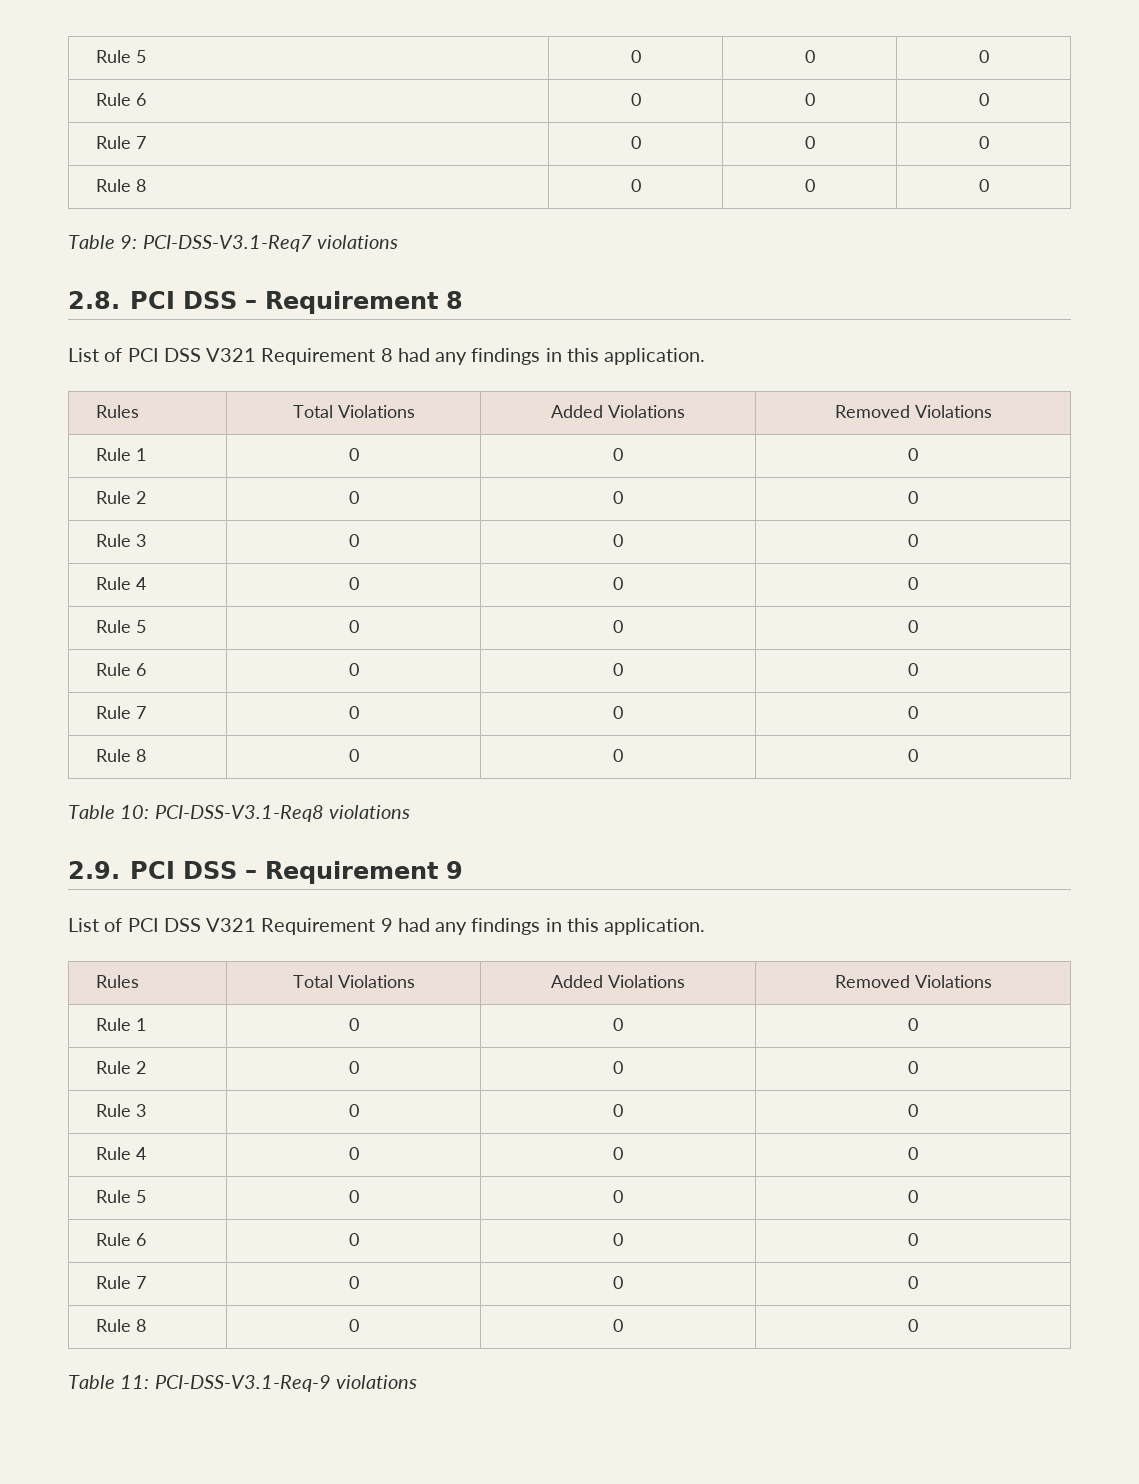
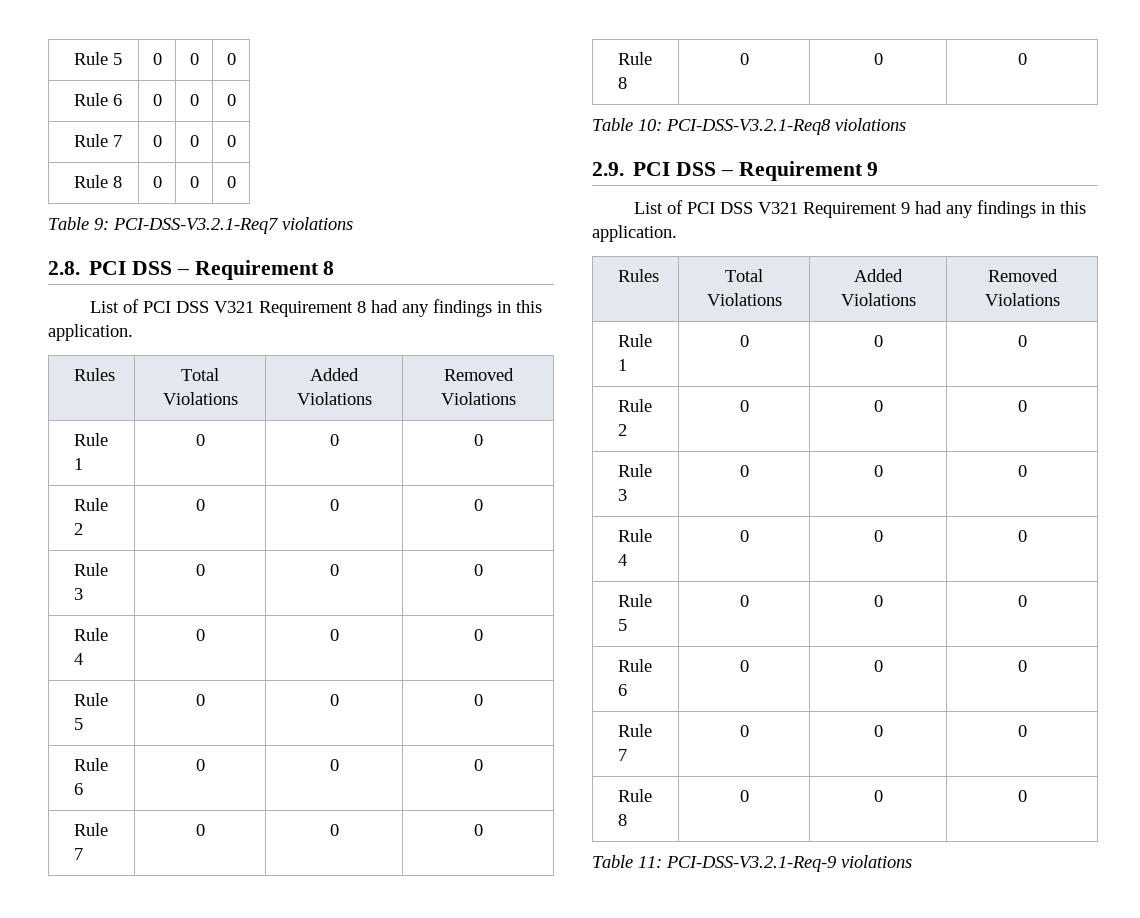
[142,235,312,252] PCI-DSS-V3.1-Req7 -> [113,218,278,234] PCI-DSS-V3.2.1-Req7
[154,805,324,822] PCI-DSS-V3.1-Req8 -> [666,119,831,135] PCI-DSS-V3.2.1-Req8
[154,1375,331,1392] PCI-DSS-V3.1-Req-9 -> [666,856,836,872] PCI-DSS-V3.2.1-Req-9

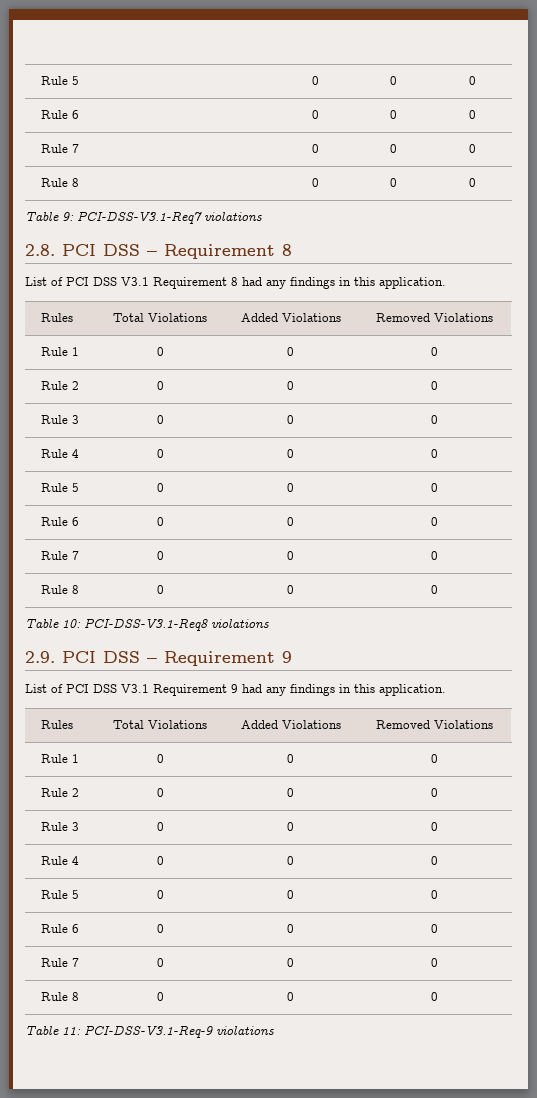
[113,218,278,234] PCI-DSS-V3.2.1-Req7 -> [77,211,202,224] PCI-DSS-V3.1-Req7
[214,301,255,313] V321 -> [121,277,149,286] V3.1
[666,119,831,135] PCI-DSS-V3.2.1-Req8 -> [84,618,208,631] PCI-DSS-V3.1-Req8
[758,202,799,214] V321 -> [121,684,149,693] V3.1
[666,856,836,872] PCI-DSS-V3.2.1-Req-9 -> [84,1025,213,1038] PCI-DSS-V3.1-Req-9

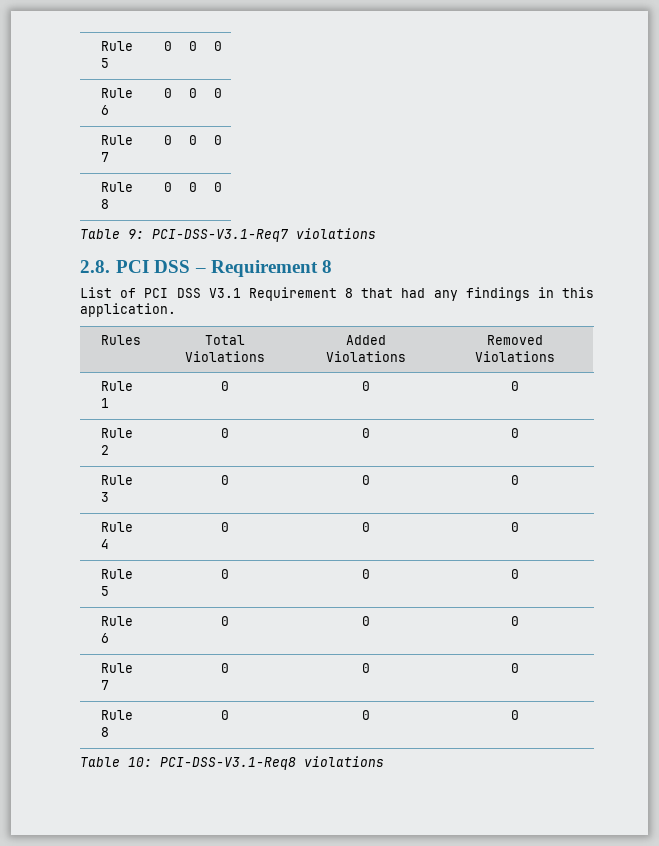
(238, 281) none -> [361,288,394,298] that
[25,651,292,666] [25,684,446,696] [40,720,73,729] [113,720,207,729] [240,720,341,729] [376,720,493,729] [40,754,79,763] [156,754,164,763] [287,754,294,763] [431,754,438,763] [40,788,79,797] [156,788,164,797] [287,788,294,797] [431,788,438,797] [40,822,79,831] [156,822,164,831] [287,822,294,831] [431,822,438,831] [40,856,79,865] [156,856,164,865] [287,856,294,865] [431,856,438,865] [40,890,79,899] [156,890,164,899] [287,890,294,899] [431,890,438,899] [40,924,79,933] [156,924,164,933] [287,924,294,933] [431,924,438,933] [40,958,79,967] [156,958,164,967] [287,958,294,967] [431,958,438,967] [40,992,79,1001] [156,992,164,1001] [287,992,294,1001] [431,992,438,1001] [25,1025,274,1038] // 2.9. PCI DSS – Requirement 9 // List of PCI DSS V3.1 Requirement 9 had any findings in this application. // Rules | Total Violations | Added Violations | Removed Violations // Rule 1 | 0 | 0 | 0 // Rule 2 | 0 | 0 | 0 // Rule 3 | 0 | 0 | 0 // Rule 4 | 0 | 0 | 0 // Rule 5 | 0 | 0 | 0 // Rule 6 | 0 | 0 | 0 // Rule 7 | 0 | 0 | 0 // Rule 8 | 0 | 0 | 0 // Table 11: PCI-DSS-V3.1-Req-9 violations -> (384, 761) none

